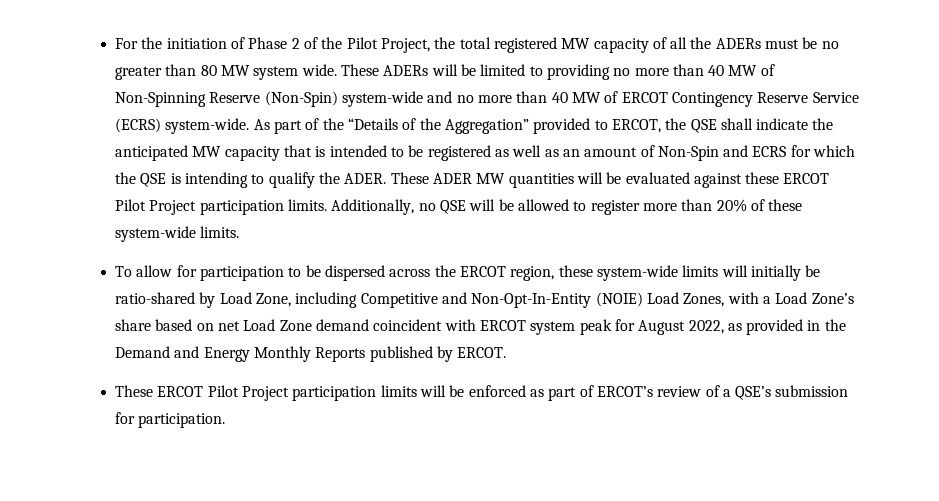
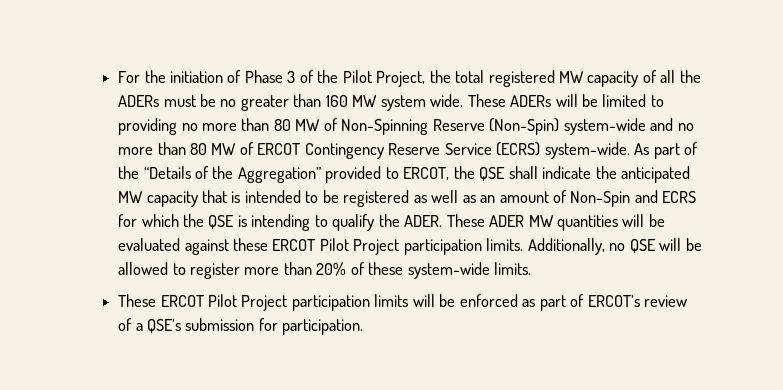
[291,38,300,49] 2 -> [287,71,296,83] 3
[200,65,217,76] 80 -> [325,95,348,107] 160
[708,65,725,76] 40 -> [273,119,291,131] 80
[551,92,568,103] 40 -> [190,143,208,155] 80
[115,265,821,281] [115,292,854,308] [115,319,846,335] [115,346,507,362] // To allow for participation to be dispersed across the ERCOT region, these system-wide limits will initially be ratio-shared by Load Zone, including Competitive and Non-Opt-In-Entity (NOIE) Load Zones, with a Load Zone’s share based on net Load Zone demand coincident with ERCOT system peak for August 2022, as provided in the Demand and Energy Monthly Reports published by ERCOT. -> (532, 268) none

